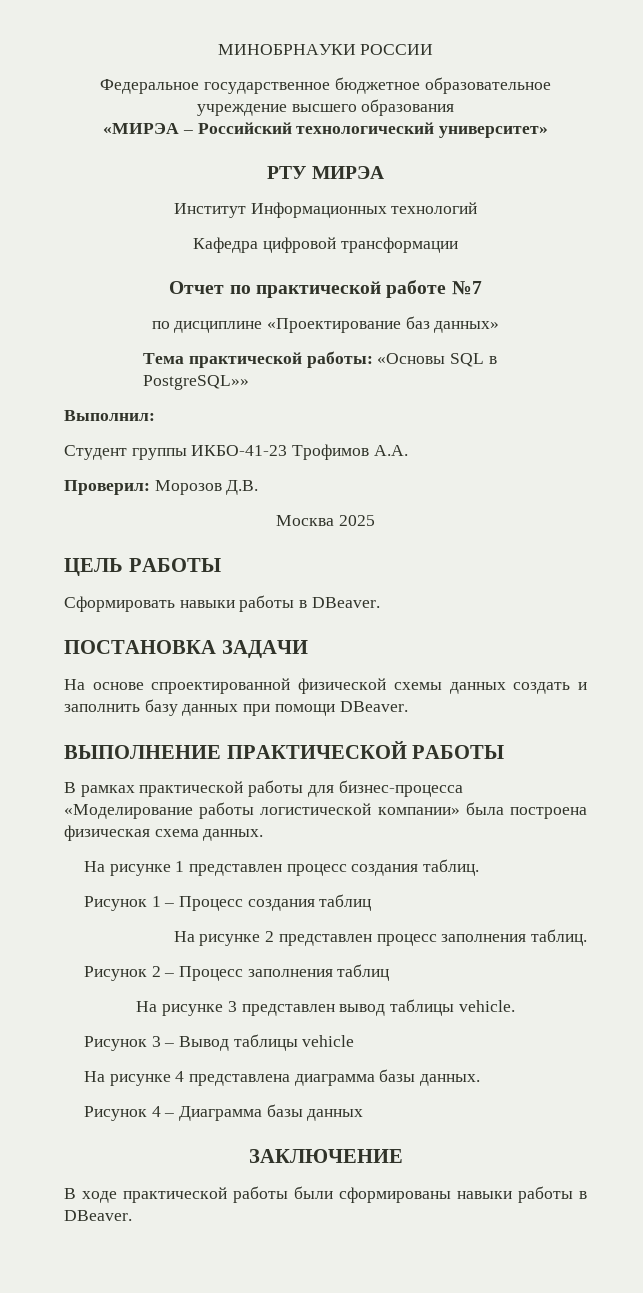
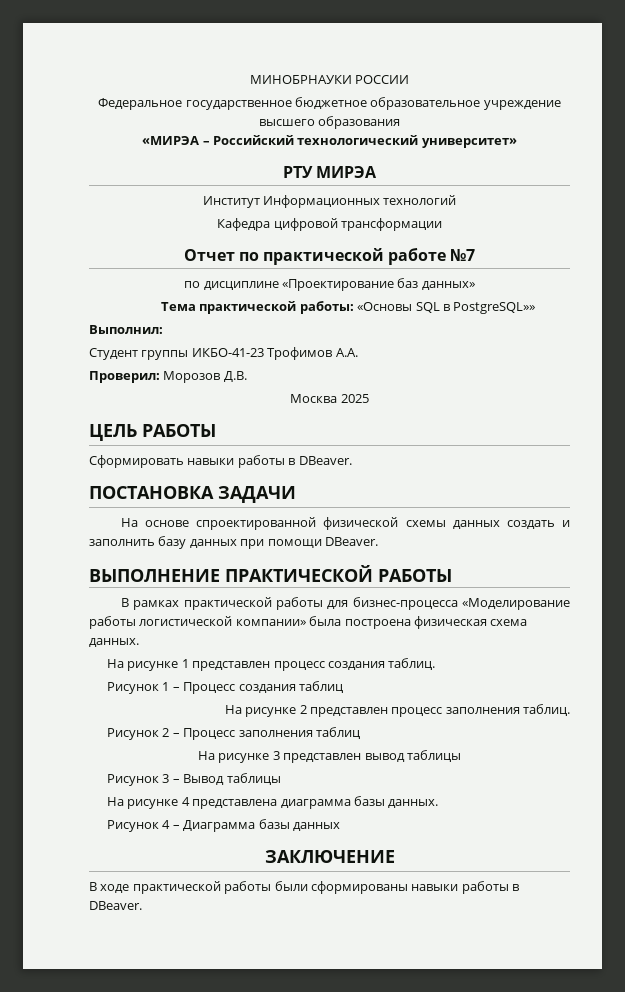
[458,1000,515,1012] vehicle. -> (461, 756) none
[302,1035,355,1047] vehicle -> (281, 779) none

